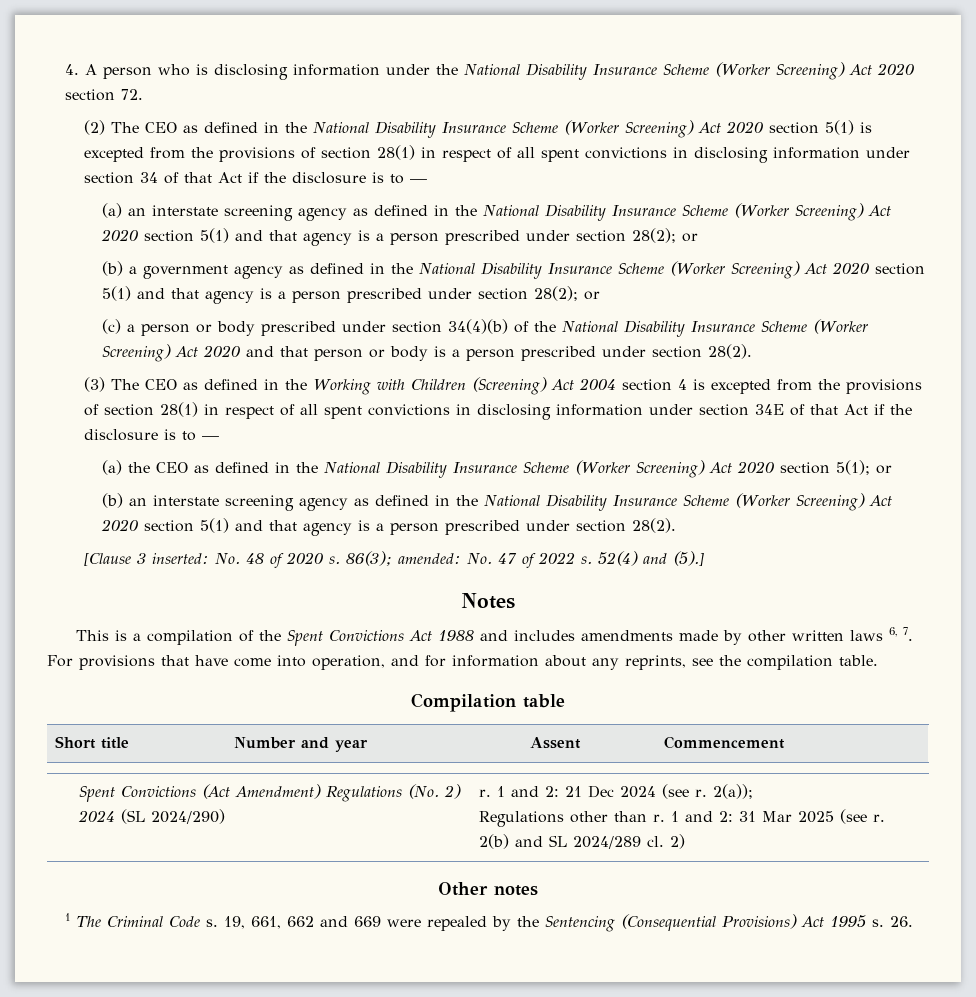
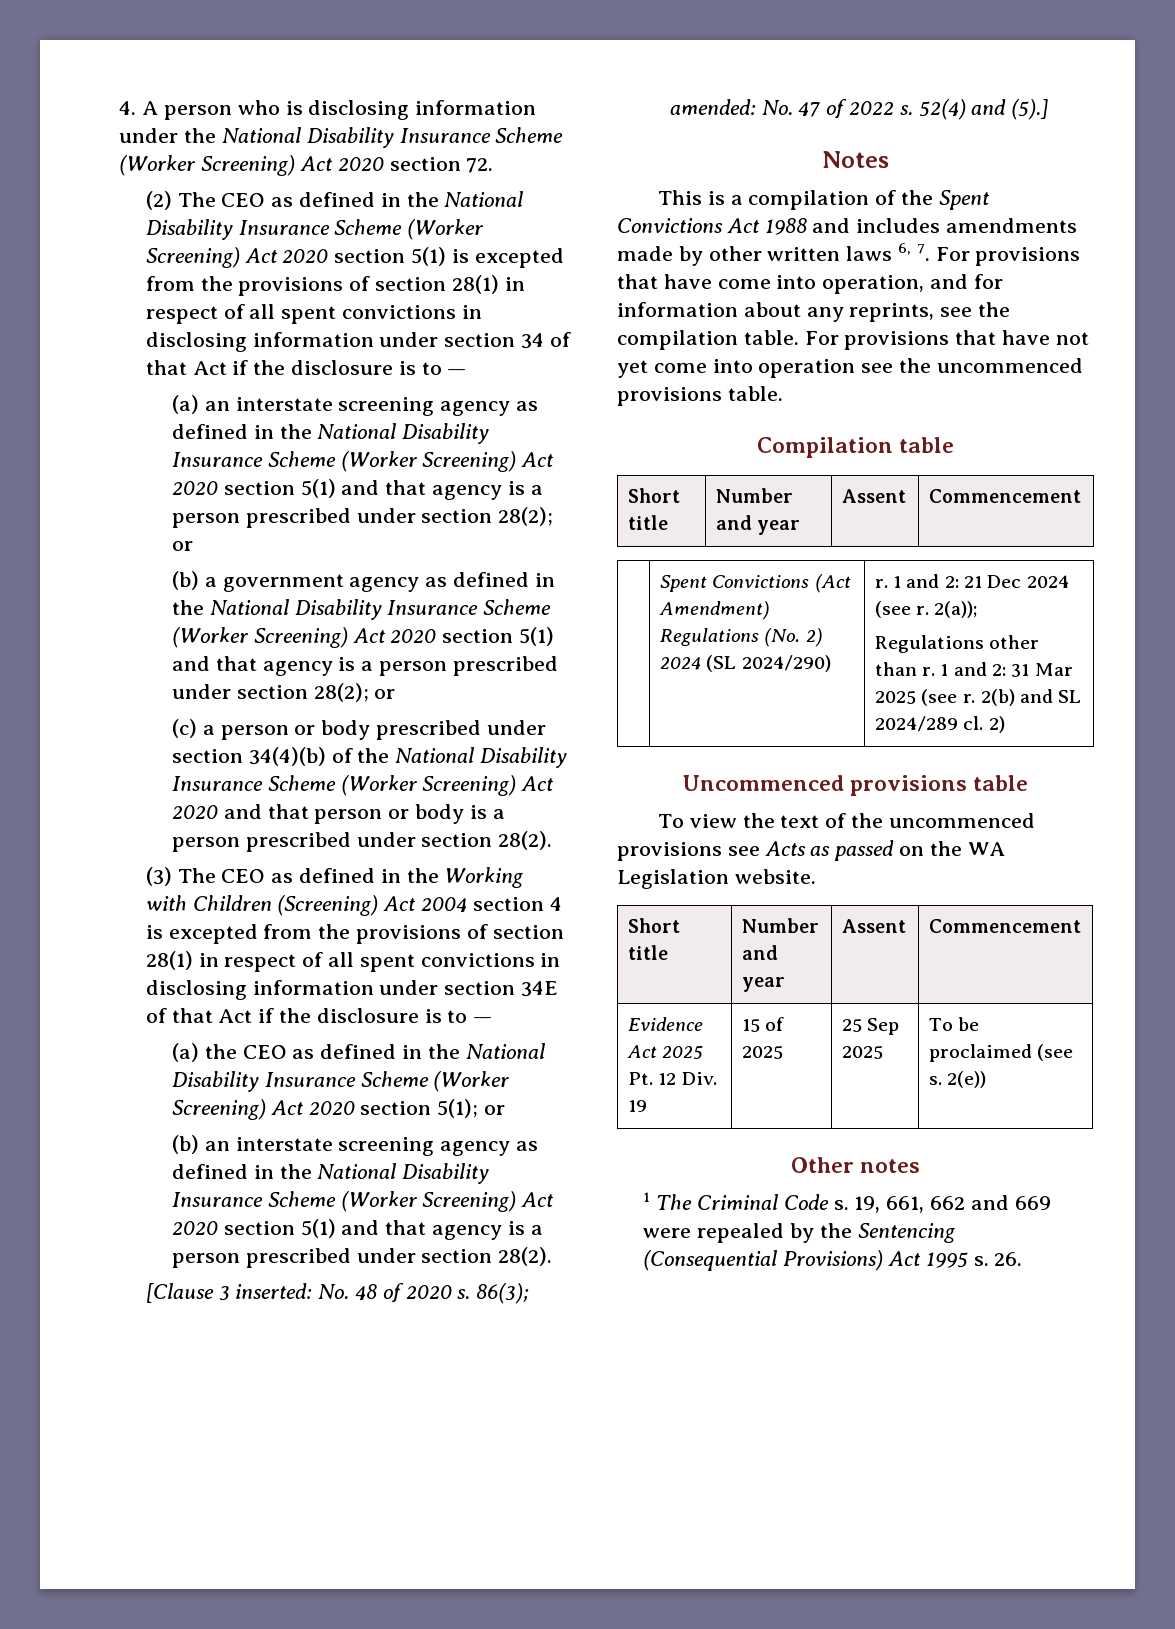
(878, 660) none -> [804,330,1089,350] [617,358,1083,378] [617,386,783,406] For provisions that have not yet come into operation see the uncommenced provisions table.
(686, 841) none -> [682,775,1029,796] [658,813,1035,828] [617,840,1005,861] [617,869,816,889] [627,918,680,933] [627,945,668,960] [741,918,819,933] [741,945,778,960] [741,977,785,992] [841,919,906,933] [928,919,1081,933] [627,1017,703,1031] [626,1045,704,1059] [627,1072,718,1085] [627,1100,647,1112] [741,1017,785,1032] [741,1046,783,1059] [841,1018,900,1035] [841,1046,883,1059] [928,1017,980,1031] [928,1044,1074,1062] [928,1071,987,1088] // Uncommenced provisions table // To view the text of the uncommenced provisions see Acts as passed on the WA Legislation website. // Short title | Number and year | Assent | Commencement // Evidence Act 2025 Pt. 12 Div. 19 | 15 of 2025 | 25 Sep 2025 | To be proclaimed (see s. 2(e))

